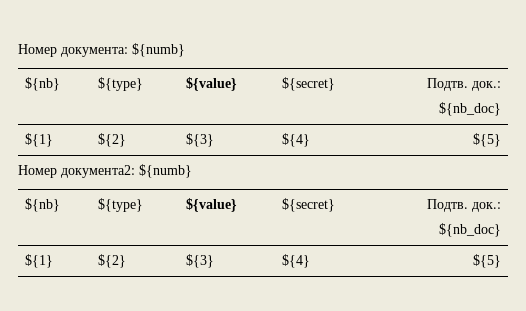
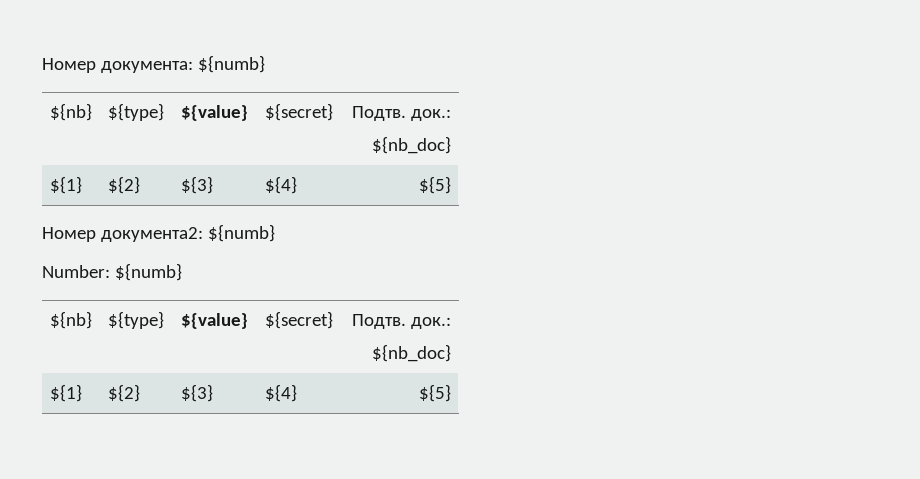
(192, 171) none -> [42,263,182,281] // Number: ${numb}

